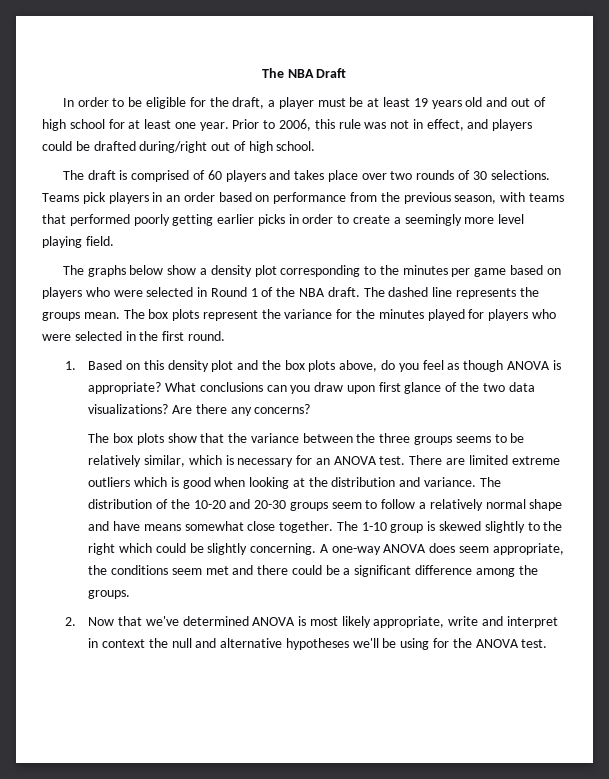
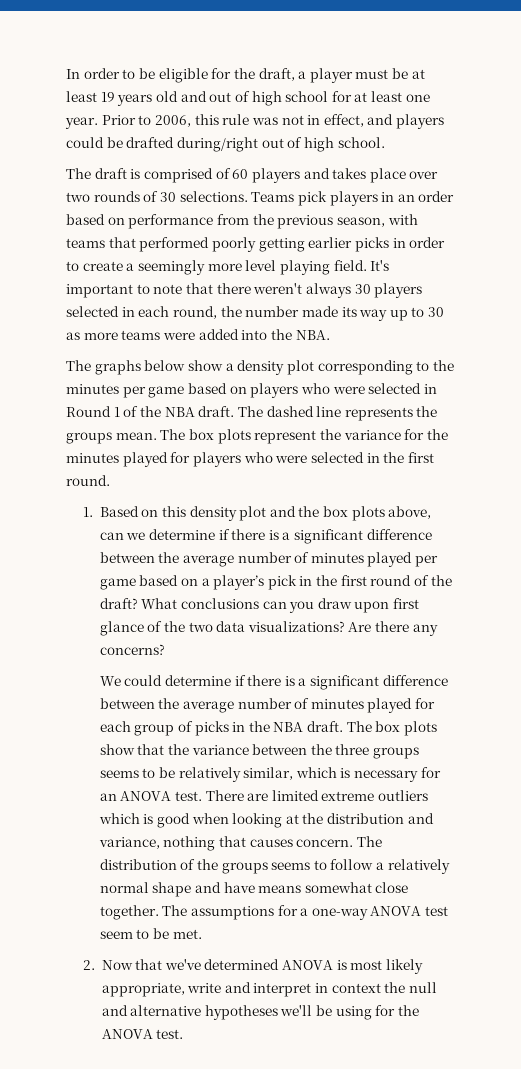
[261,68,347,78] The NBA Draft // -> (66, 74) none
(114, 241) none -> [370,260,390,271] [66,283,423,298] [66,306,445,321] [66,329,330,340] It's important to note that there weren't always 30 players selected in each round, the number made its way up to 30 as more teams were added into the NBA.
[381,360,561,372] [88,382,162,394] do you feel as though ANOVA is appropriate? -> [99,529,432,544] [99,552,439,567] [99,575,452,590] [99,598,138,609] can we determine if there is a significant difference between the average number of minutes played per game based on a player’s pick in the first round of the draft?
(311, 409) none -> [99,675,448,690] [99,698,436,713] [99,721,344,736] We could determine if there is a significant difference between the average number of minutes played for each group of picks in the NBA draft.
[424,477,501,487] [88,499,362,511] variance. The distribution of the 10-20 and 20-30 groups seem -> [98,836,382,851] [99,859,311,874] variance, nothing that causes concern. The distribution of the groups seems
[361,521,563,533] [88,543,564,555] [88,565,538,577] [88,590,131,599] 1-10 group is skewed slightly to the right which could be slightly concerning. A one-way ANOVA does seem appropriate, the conditions seem met and there could be a significant difference among the groups. -> [190,905,449,920] [99,928,202,939] assumptions for a one-way ANOVA test seem to be met.

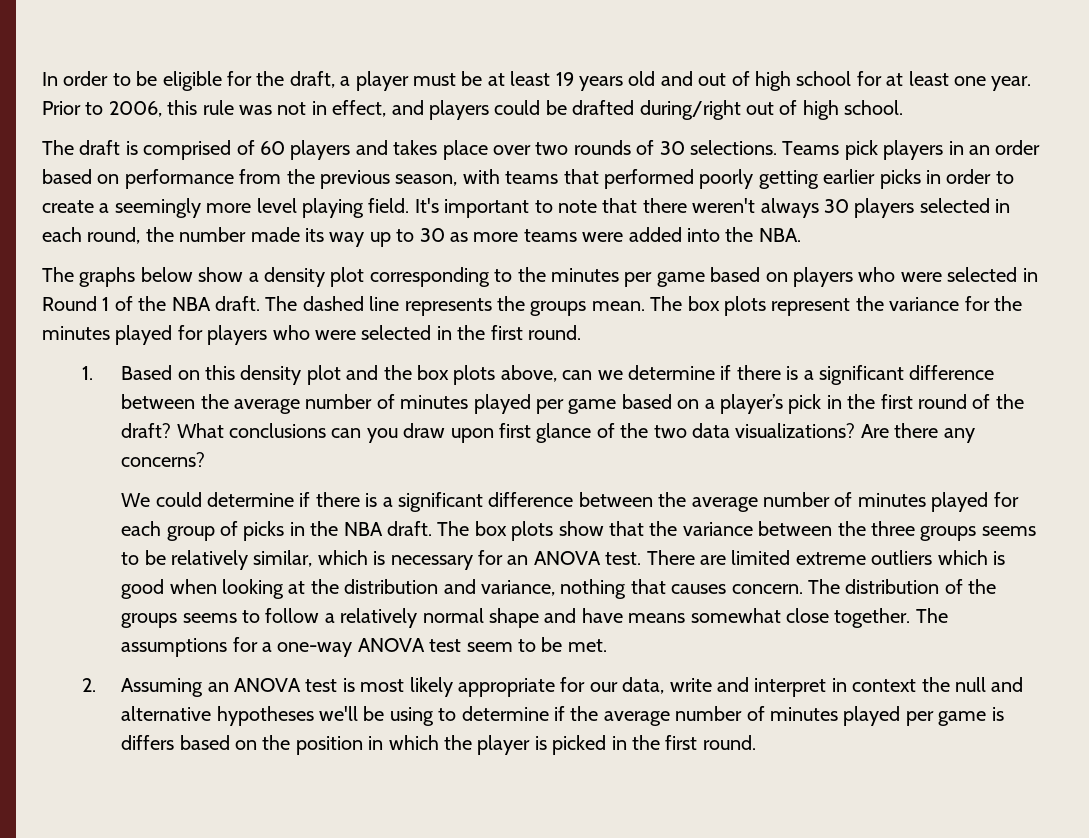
[101,959,424,974] [101,983,185,997] Now that we've determined ANOVA is most likely appropriate, -> [121,677,665,697] Assuming an ANOVA test is most likely appropriate for our data,
[375,1005,420,1016] [101,1029,184,1039] for the ANOVA test. -> [438,706,1004,726] [121,735,756,755] to determine if the average number of minutes played per game is differs based on the position in which the player is picked in the first round.

